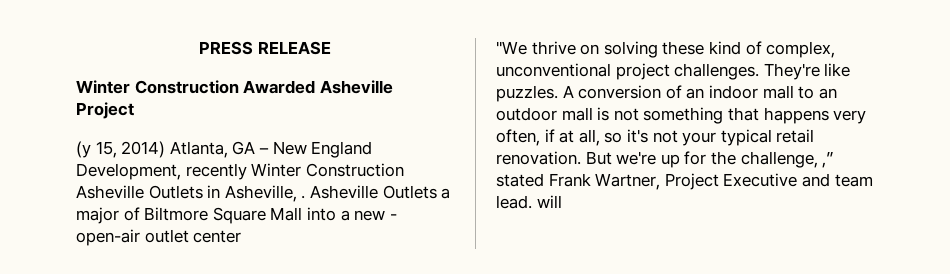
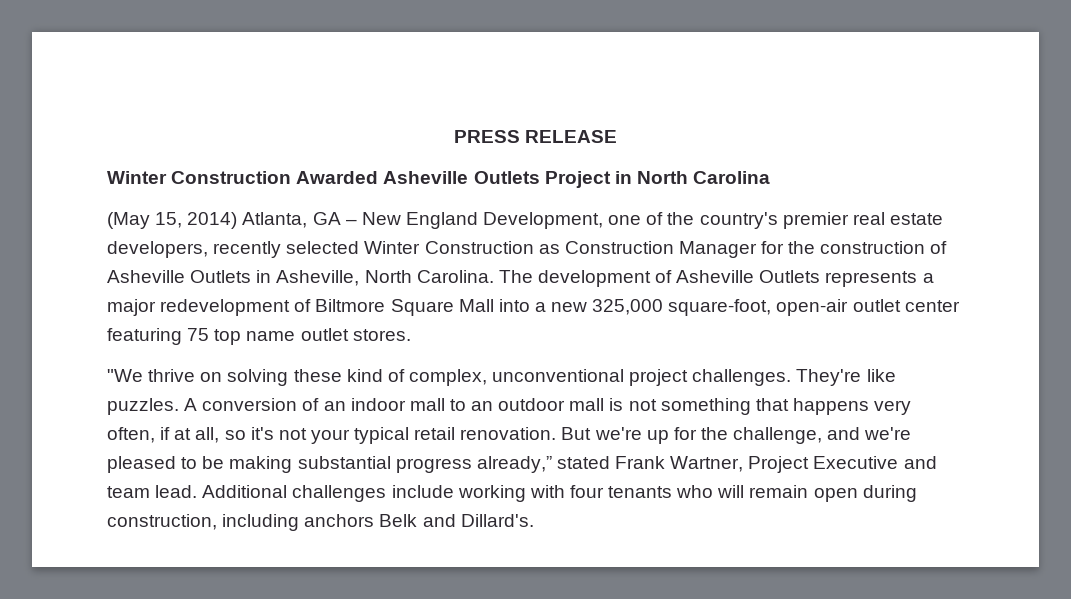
[76,102,134,119] [76,141,91,158] Project // (y -> [473,171,771,188] [107,212,150,229] Outlets Project in North Carolina // (May
[185,163,404,180] [76,185,437,202] recently Winter Construction Asheville Outlets in Asheville, . Asheville Outlets -> [608,212,943,229] [107,241,948,258] [107,270,918,287] one of the country's premier real estate developers, recently selected Winter Construction as Construction Manager for the construction of Asheville Outlets in Asheville, North Carolina. The development of Asheville Outlets represents
(119, 215) none -> [160,299,291,316] redevelopment
[389,214,397,220] - -> [592,299,772,316] 325,000 square-foot,
(242, 236) none -> [107,328,411,345] featuring 75 top name outlet stores.
[822,152,834,168] ,” -> [827,427,912,440] [107,456,552,473] and we're pleased to be making substantial progress already,”
[536,195,562,208] will -> [202,485,917,502] [107,514,534,531] Additional challenges include working with four tenants who will remain open during construction, including anchors Belk and Dillard's.

